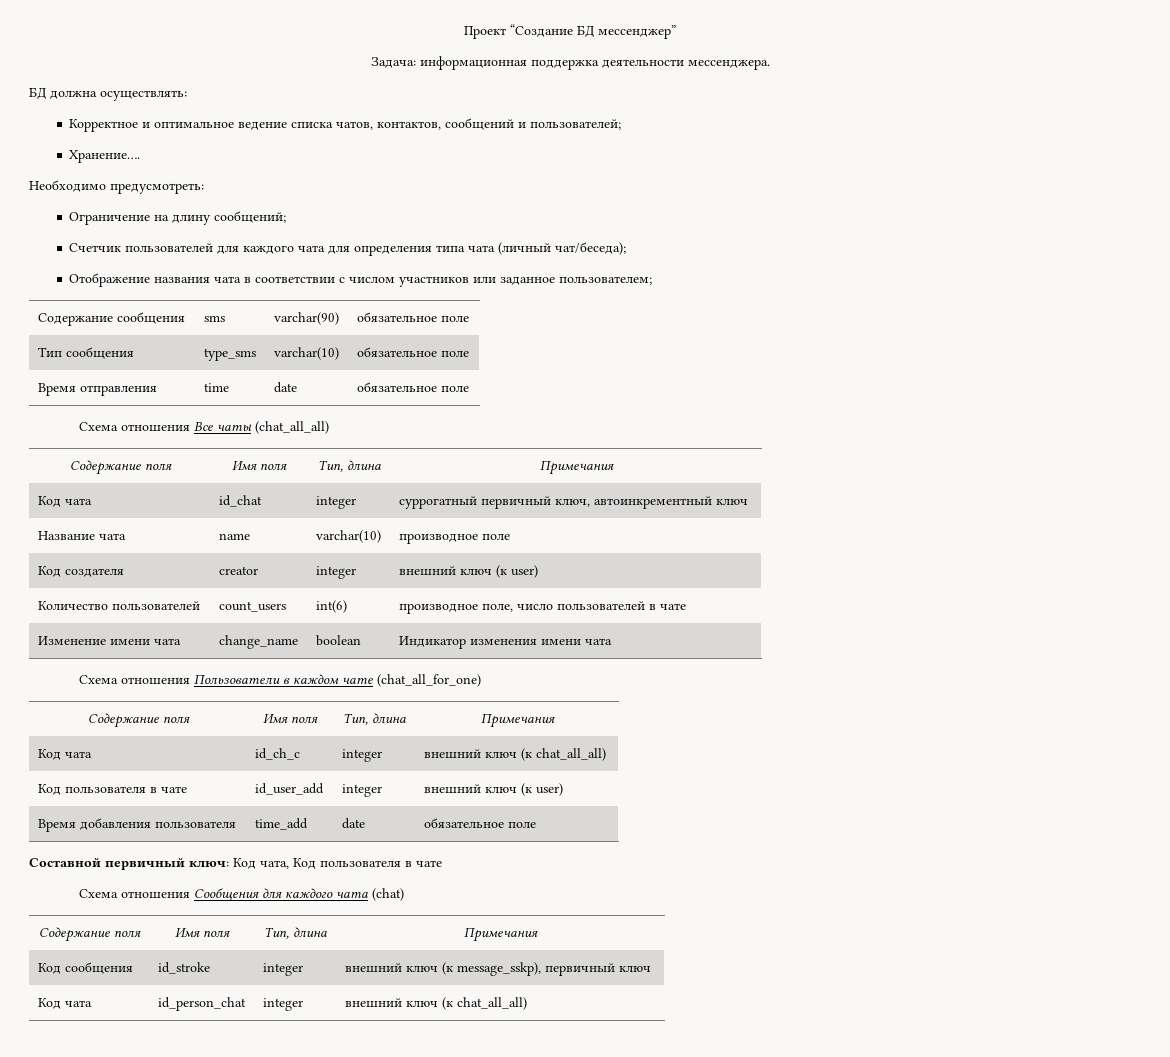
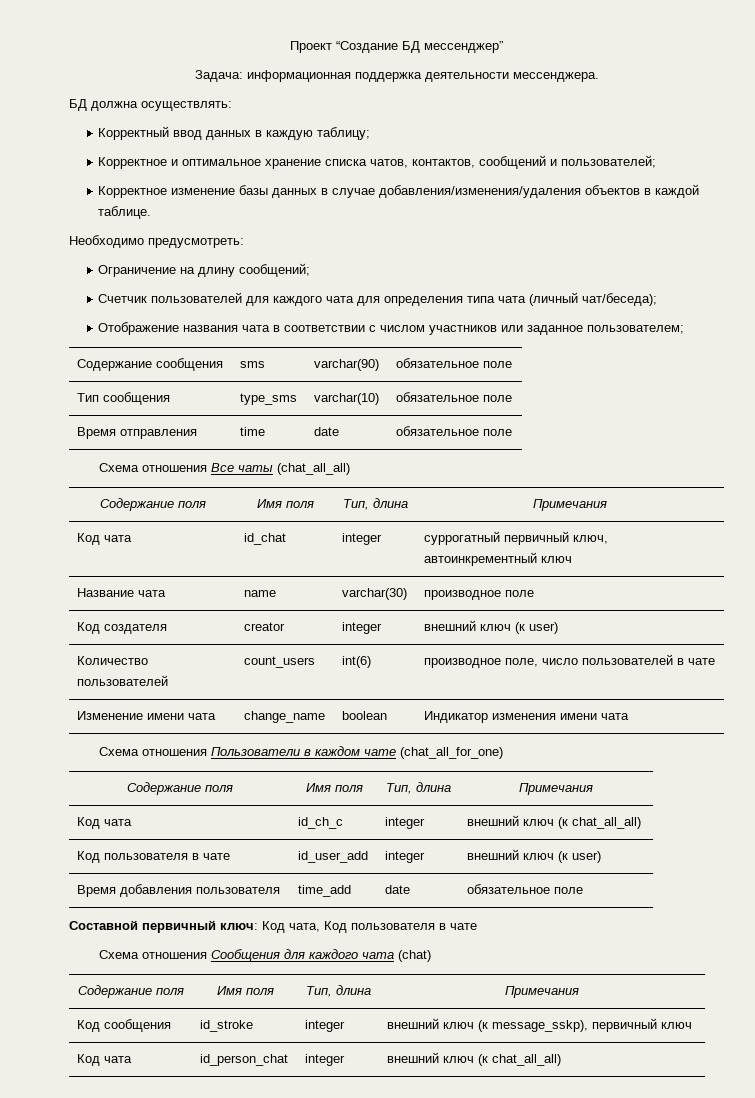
(187, 95) none -> [98,126,371,140] // Корректный ввод данных в каждую таблицу;
[238,122,288,130] ведение -> [265,159,322,169] хранение
[69,150,141,163] Хранение…. -> [98,184,700,198] [98,206,152,219] Корректное изменение базы данных в случае добавления/изменения/удаления объектов в каждой таблице.
[315,530,381,543] varchar(10) -> [341,588,407,600] varchar(30)

